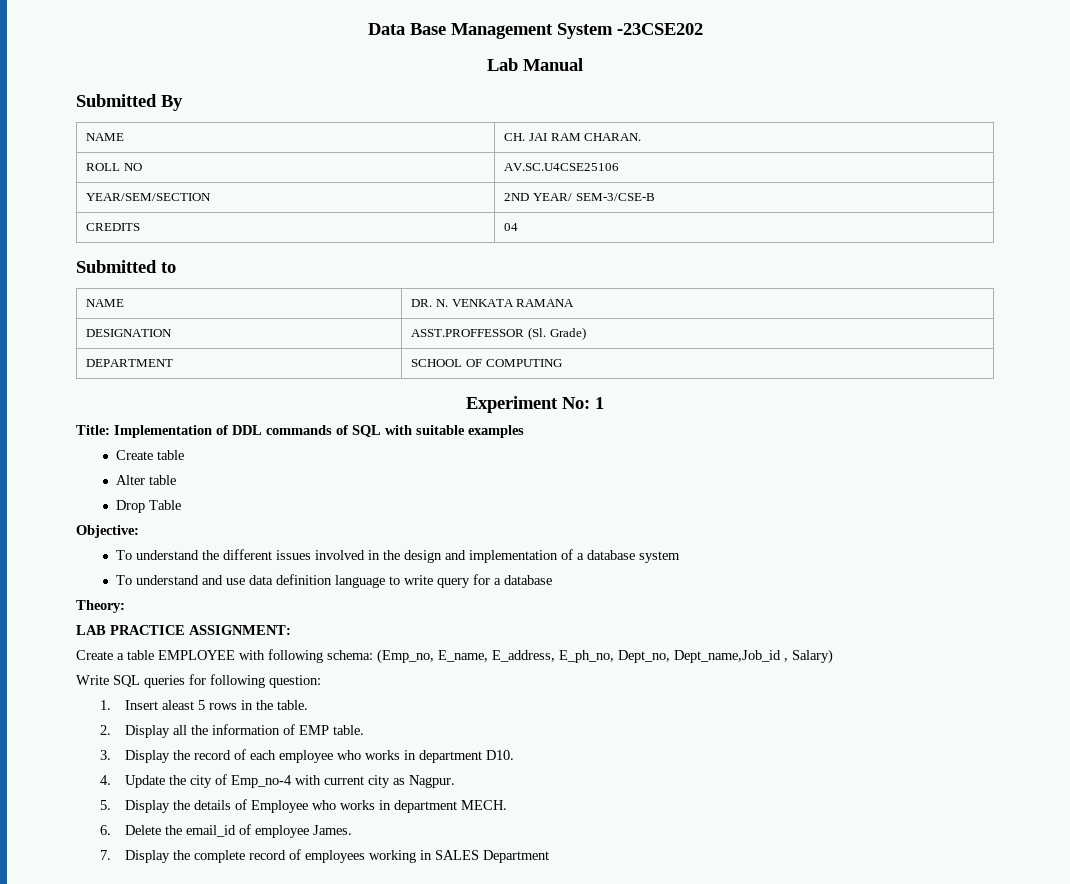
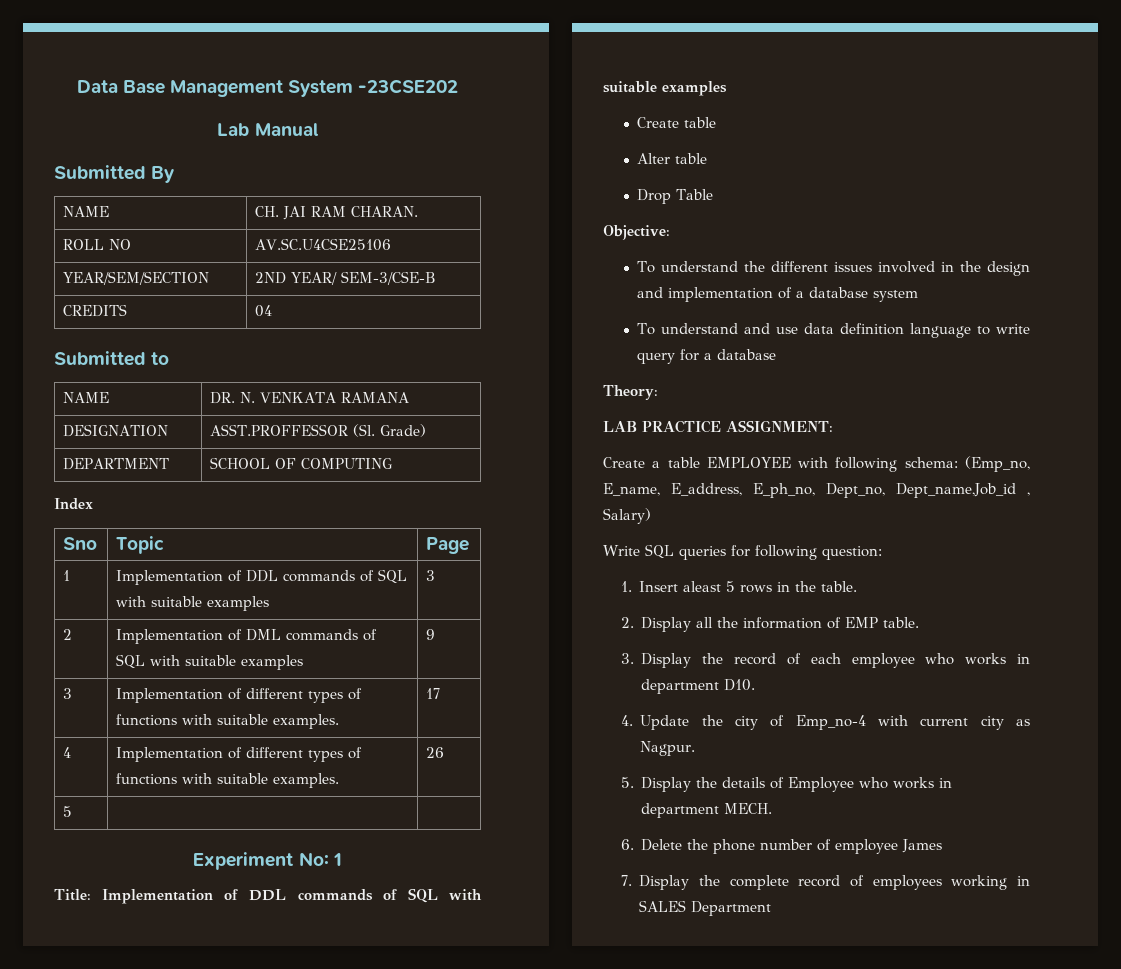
(562, 363) none -> [54,498,93,510] [63,537,98,550] [116,536,165,554] [426,537,470,554] [63,570,71,581] [116,569,408,585] [116,596,270,611] [426,570,436,581] [63,629,73,640] [116,629,378,644] [116,654,304,670] [426,629,436,640] [63,688,73,699] [116,688,363,703] [116,714,340,729] [426,688,441,699] [63,747,72,758] [116,747,363,762] [116,773,340,788] [426,747,445,758] [63,806,73,817] // Index // Sno | Topic | Page // 1 | Implementation of DDL commands of SQL with suitable examples | 3 // 2 | Implementation of DML commands of SQL with suitable examples | 9 // 3 | Implementation of different types of functions with suitable examples. | 17 // 4 | Implementation of different types of functions with suitable examples. | 26 // 5 | |
[185,825,236,837] email_id -> [713,839,813,854] phone number
[312,825,352,835] James. -> [902,839,943,853] James

